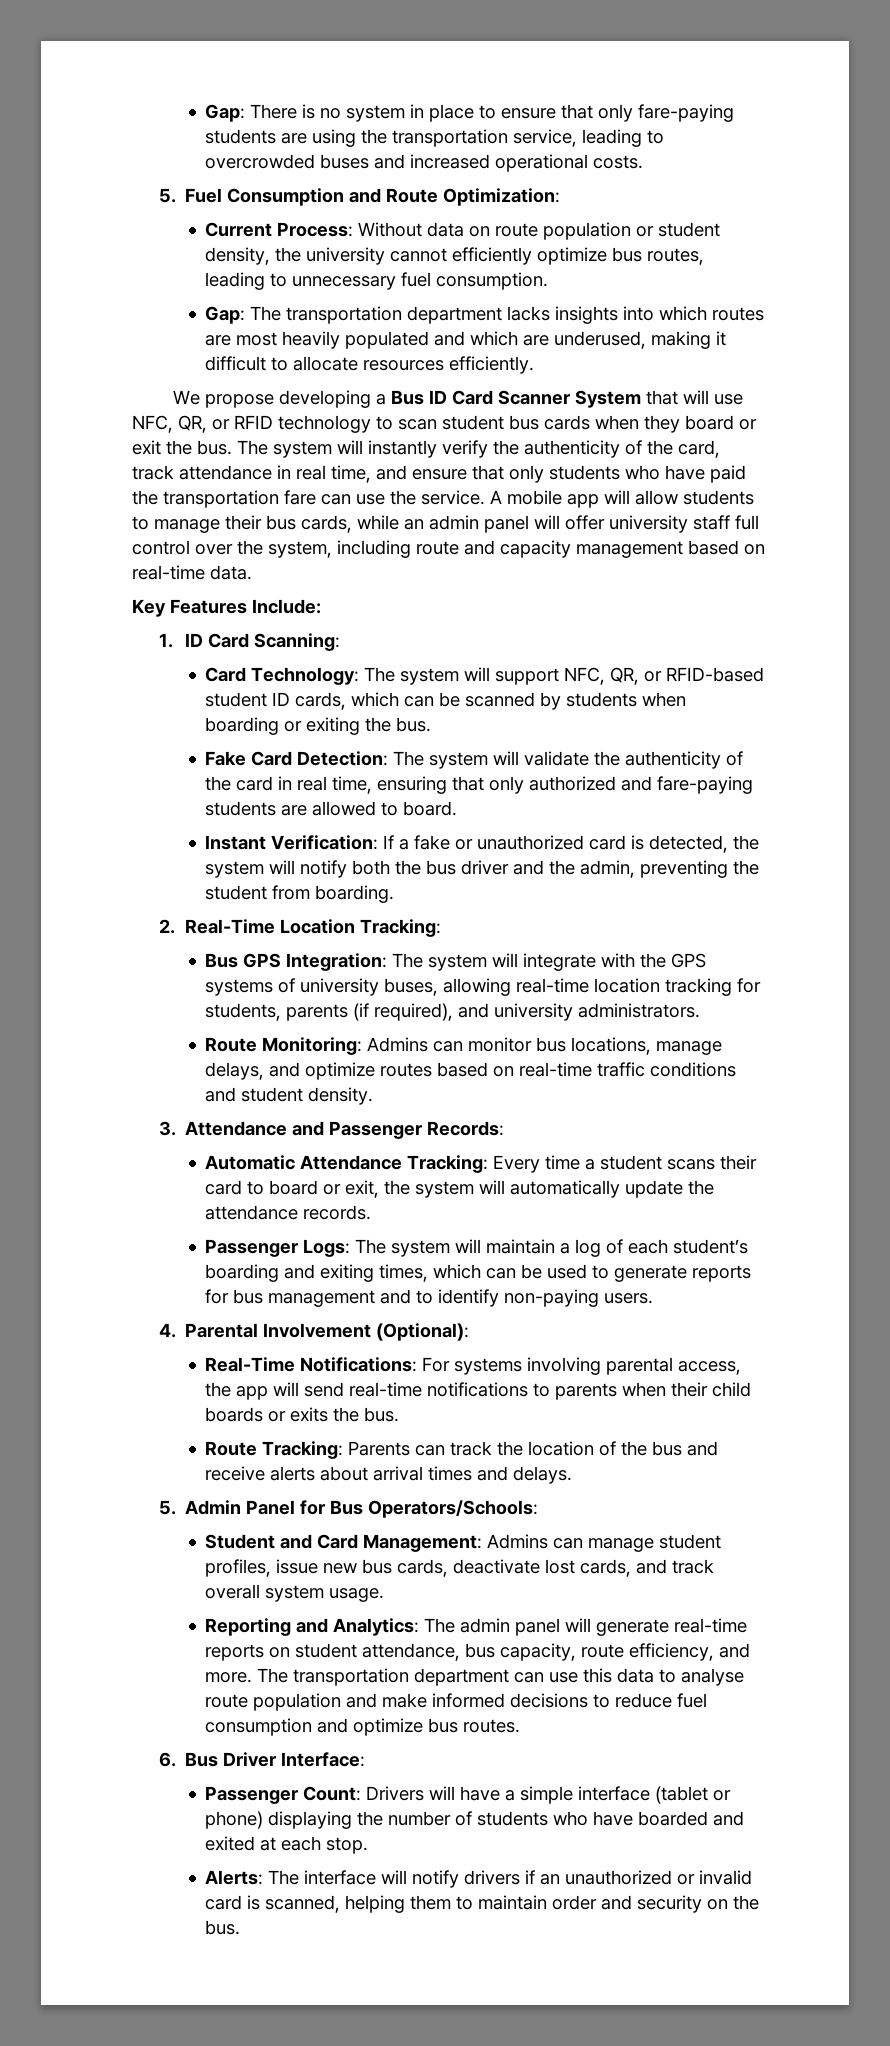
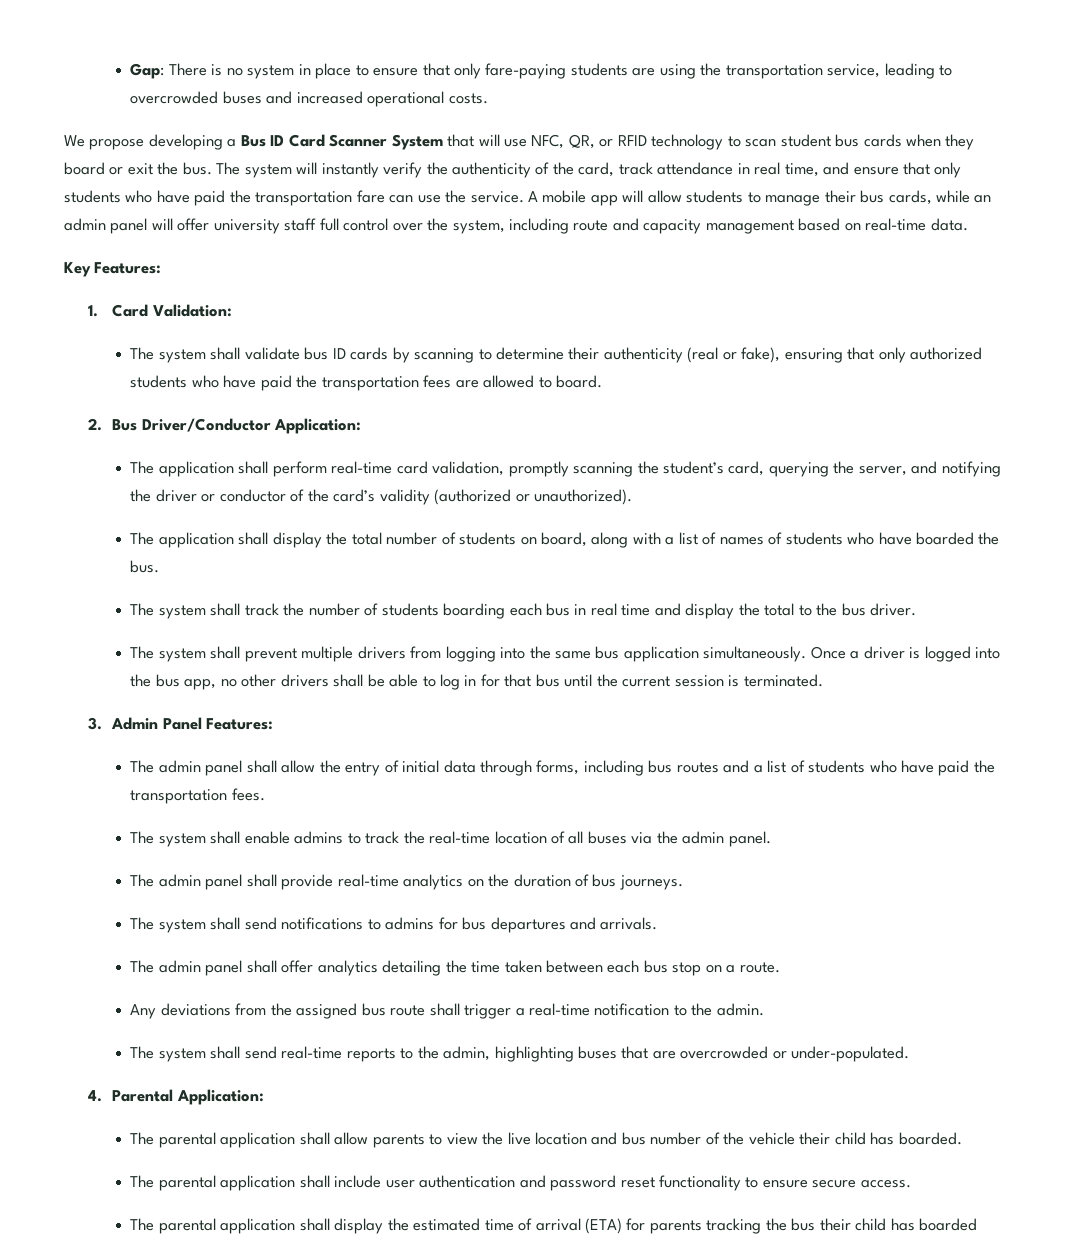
[158,188,561,206] [205,222,721,240] [205,247,705,265] [205,272,549,290] [205,306,765,324] [205,331,727,349] [205,356,535,374] // 5. Fuel Consumption and Route Optimization: // Current Process: Without data on route population or student density, the university cannot efficiently optimize bus routes, leading to unnecessary fuel consumption. // Gap: The transportation department lacks insights into which routes are most heavily populated and which are underused, making it difficult to allocate resources efficiently. -> (488, 98) none
[170,599,321,614] Features Include: -> [94,262,162,274] Features:
[185,633,341,651] [205,667,765,685] [205,692,687,710] [205,717,432,735] [205,751,744,769] [205,776,754,794] [205,801,458,816] [205,835,760,853] [205,860,760,878] [205,885,395,903] [158,919,442,937] [205,953,707,971] [205,978,762,996] [205,1003,701,1021] [205,1037,723,1055] [205,1062,737,1080] [205,1087,374,1105] [158,1121,505,1139] [205,1155,758,1173] [205,1180,715,1198] [205,1205,372,1220] [205,1239,749,1257] [205,1264,752,1282] [205,1289,654,1307] [158,1323,470,1341] [205,1357,742,1375] [205,1382,752,1400] [205,1407,400,1422] [205,1441,719,1459] [205,1466,573,1484] [158,1500,539,1518] [205,1534,722,1552] [205,1559,715,1577] [205,1584,385,1602] [205,1618,748,1636] [205,1643,751,1661] [205,1668,745,1686] [205,1693,708,1711] [205,1718,521,1736] [158,1752,366,1767] [205,1786,732,1804] [205,1811,452,1829] ID Card Scanning: // Card Technology: The system will support NFC, QR, or RFID-based student ID cards, which can be scanned by students when boarding or exiting the bus. // Fake Card Detection: The system will validate the authenticity of the card in real time, ensuring that only authorized and fare-paying students are allowed to board. // Instant Verification: If a fake or unauthorized card is detected, the system will notify both the bus driver and the admin, preventing the student from boarding. // 2. Real-Time Location Tracking: // Bus GPS Integration: The system will integrate with the GPS systems of university buses, allowing real-time location tracking for students, parents (if required), and university administrators. // Route Monitoring: Admins can monitor bus locations, manage delays, and optimize routes based on real-time traffic conditions and student density. // 3. Attendance and Passenger Records: // Automatic Attendance Tracking: Every time a student scans their card to board or exit, the system will automatically update the attendance records. // Passenger Logs: The system will maintain a log of each student’s boarding and exiting times, which can be used to generate reports for bus management and to identify non-paying users. // 4. Parental Involvement (Optional): // Real-Time Notifications: For systems involving parental access, the app will send real-time notifications to parents when their child boards or exits the bus. // Route Tracking: Parents can track the location of the bus and receive alerts about arrival times and delays. // 5. Admin Panel for Bus Operators/Schools: // Student and Card Management: Admins can manage student profiles, issue new bus cards, deactivate lost cards, and track overall system usage. // Reporting and Analytics: The admin panel will generate real-time reports on student attendance, bus capacity, route efficiency, and more. The transportation department can use this data to analyse route population and make informed decisions to reduce fuel consumption and optimize bus routes. // 6. Bus Driver Interface: // Passenger Count: Drivers will have a simple interface (tablet or phone) displaying the number -> [112,304,232,317] [130,347,983,363] [130,375,602,391] [88,418,362,434] [130,461,1001,477] [130,489,632,505] [130,532,764,548] Card Validation: // The system shall validate bus ID cards by scanning to determine their authenticity (real or fake), ensuring that only authorized students who have paid the transportation fees are allowed to board. // 2. Bus Driver/Conductor Application: // The application shall perform real-time card validation, promptly scanning the student’s card, querying the server, and notifying the driver or conductor of the card’s validity (authorized or unauthorized). // The application shall display the total number of students on board, along with a list of names
[713,1811,745,1826] [205,1836,369,1854] [205,1870,753,1888] [205,1895,760,1913] [205,1920,241,1935] and exited at each stop. // Alerts: The interface will notify drivers if an unauthorized or invalid card is scanned, helping them to maintain order and security on the bus. -> [978,532,1000,545] [130,560,160,573] [130,603,917,619] [130,646,1001,662] [130,674,823,690] [88,717,274,730] [130,760,995,776] [130,788,265,804] [130,831,771,847] [130,874,683,890] [130,917,658,933] [130,960,780,976] [130,1003,764,1019] [130,1046,910,1062] [88,1089,264,1105] [130,1132,962,1148] [130,1175,911,1191] [130,1218,978,1234] the bus. // The system shall track the number of students boarding each bus in real time and display the total to the bus driver. // The system shall prevent multiple drivers from logging into the same bus application simultaneously. Once a driver is logged into the bus app, no other drivers shall be able to log in for that bus until the current session is terminated. // 3. Admin Panel Features: // The admin panel shall allow the entry of initial data through forms, including bus routes and a list of students who have paid the transportation fees. // The system shall enable admins to track the real-time location of all buses via the admin panel. // The admin panel shall provide real-time analytics on the duration of bus journeys. // The system shall send notifications to admins for bus departures and arrivals. // The admin panel shall offer analytics detailing the time taken between each bus stop on a route. // Any deviations from the assigned bus route shall trigger a real-time notification to the admin. // The system shall send real-time reports to the admin, highlighting buses that are overcrowded or under-populated. // 4. Parental Application: // The parental application shall allow parents to view the live location and bus number of the vehicle their child has boarded. // The parental application shall include user authentication and password reset functionality to ensure secure access. // The parental application shall display the estimated time of arrival (ETA) for parents tracking the bus their child has boarded

